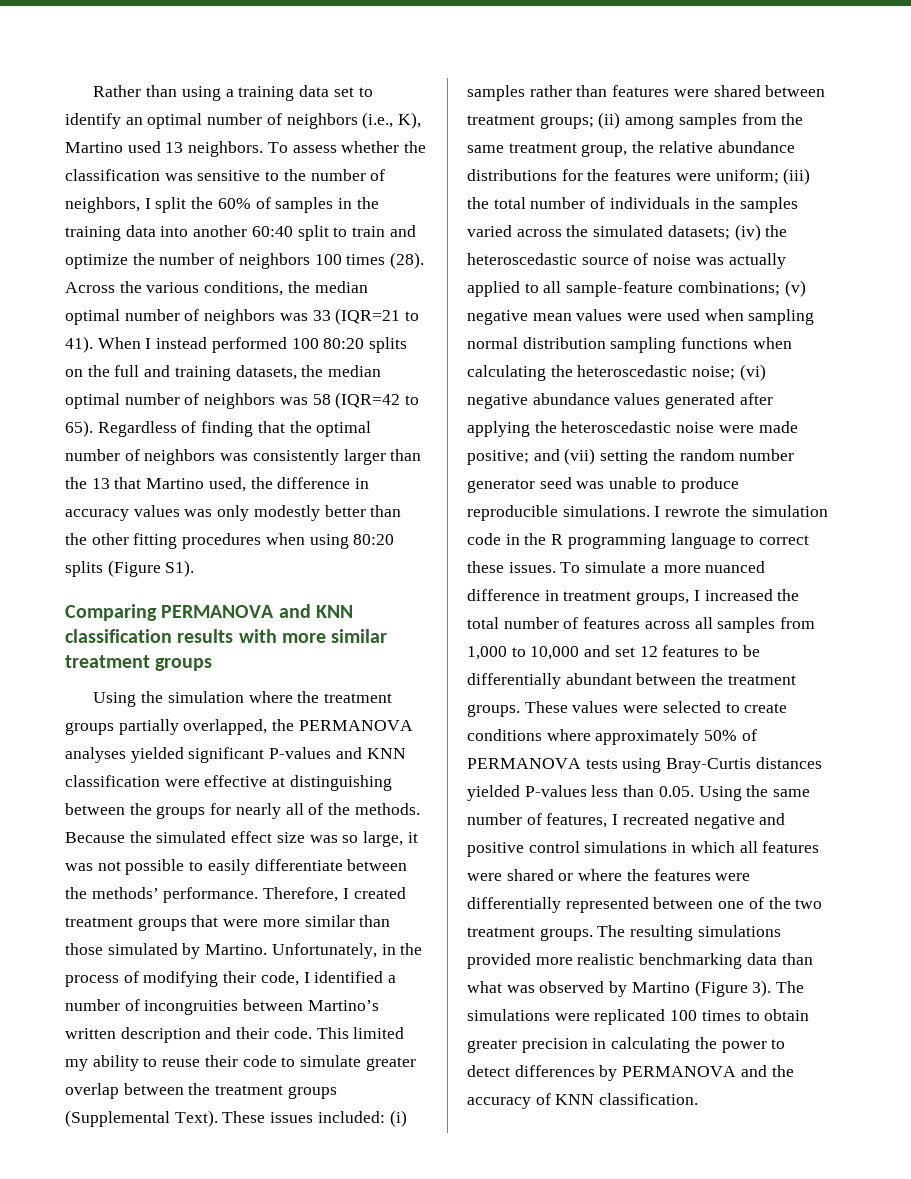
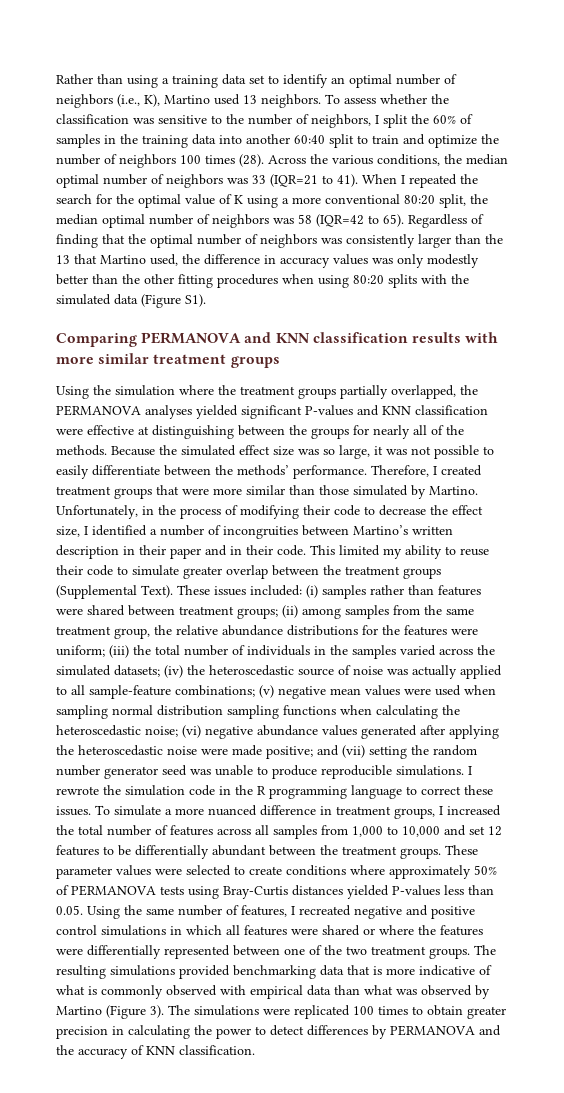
[156,337,408,353] [65,365,297,381] instead performed 100 80:20 splits on the full and training datasets, -> [409,174,478,188] [56,194,466,208] repeated the search for the optimal value of K using a more conventional 80:20 split,
(103, 569) none -> [421,274,469,284] [56,294,138,305] with the simulated data
[260,971,299,986] code, -> [334,505,483,516] [56,526,80,537] code to decrease the effect size,
[205,1027,232,1039] and -> [123,545,242,559] in their paper and in
(568, 707) none -> [56,866,112,879] parameter
[535,953,743,969] more realistic benchmarking -> [233,965,492,979] [56,985,303,999] benchmarking data that is more indicative of what is commonly observed with empirical

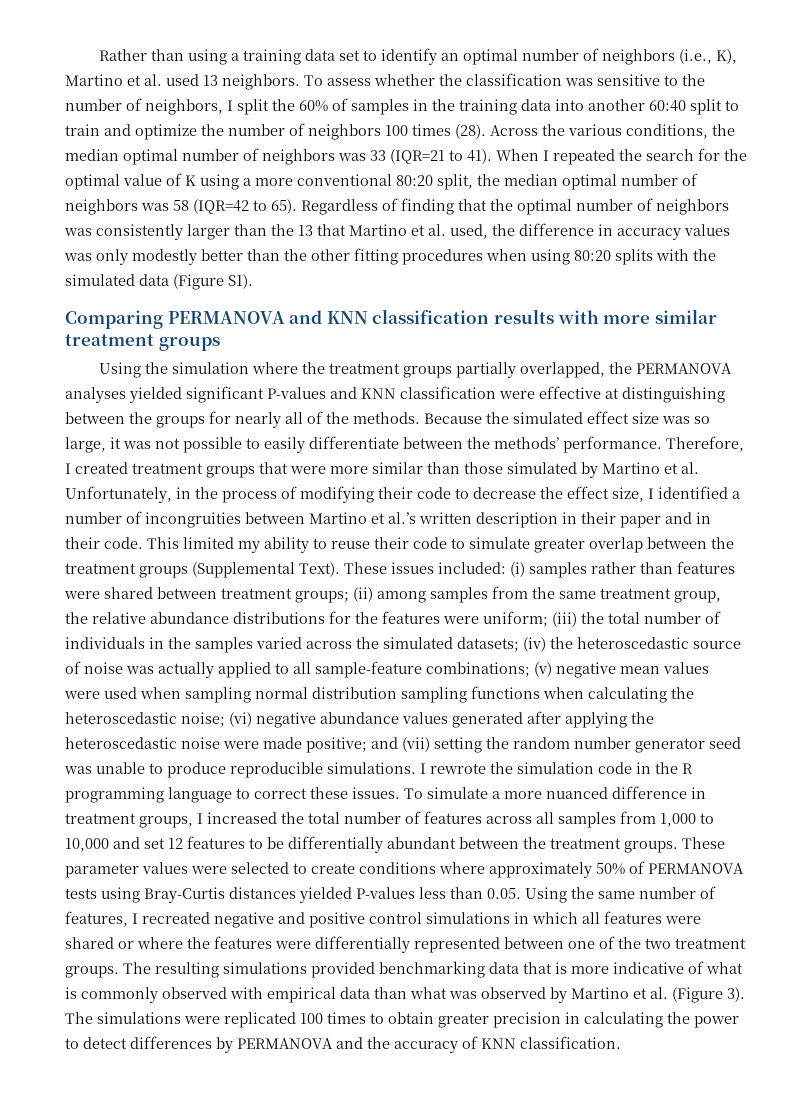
(210, 99) none -> [127,74,162,86] et al.
(146, 259) none -> [411,224,446,236] et al.
[429,486,478,495] Martino. -> [602,462,699,474] Martino et al.
[353,525,408,535] Martino’s -> [309,512,416,524] Martino et al.’s
(102, 1010) none -> [633,987,668,999] et al.

